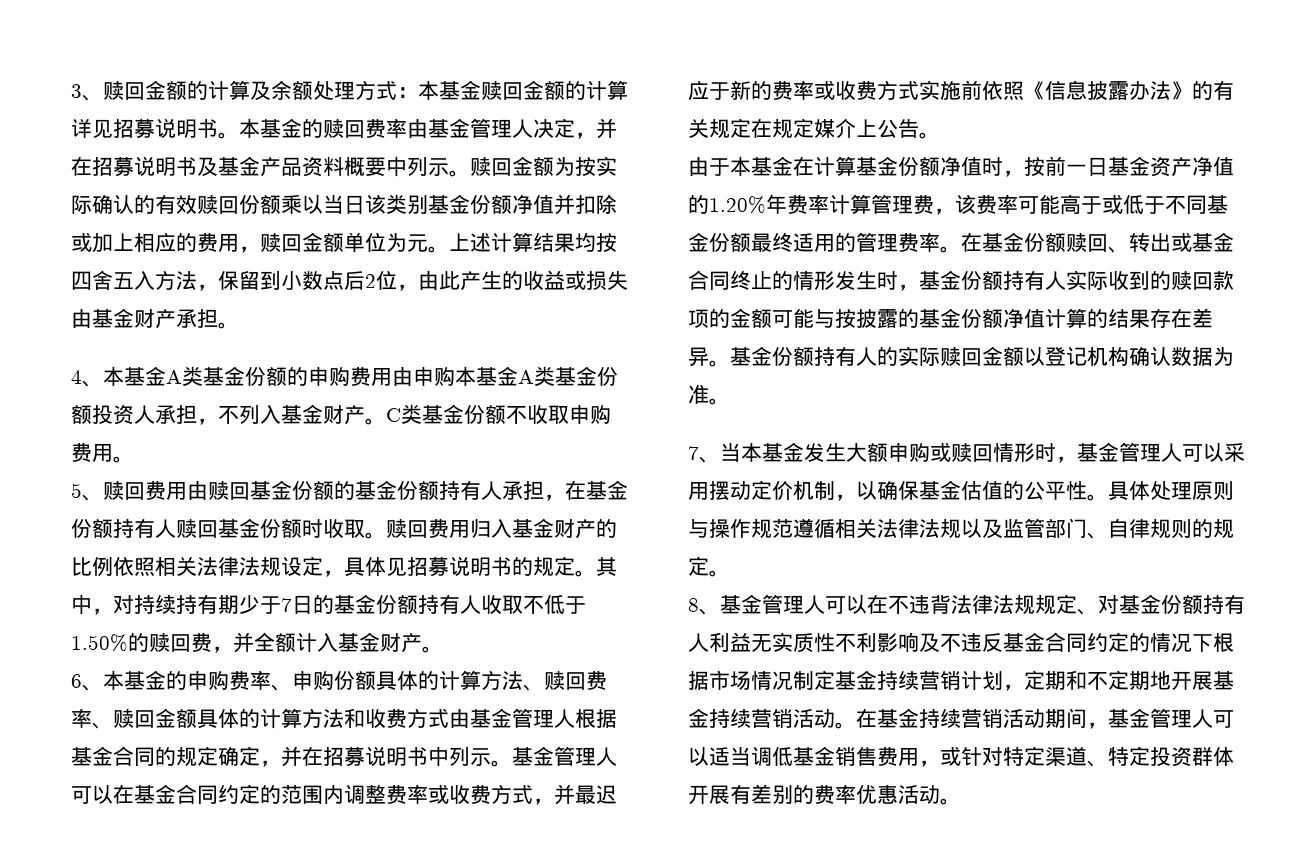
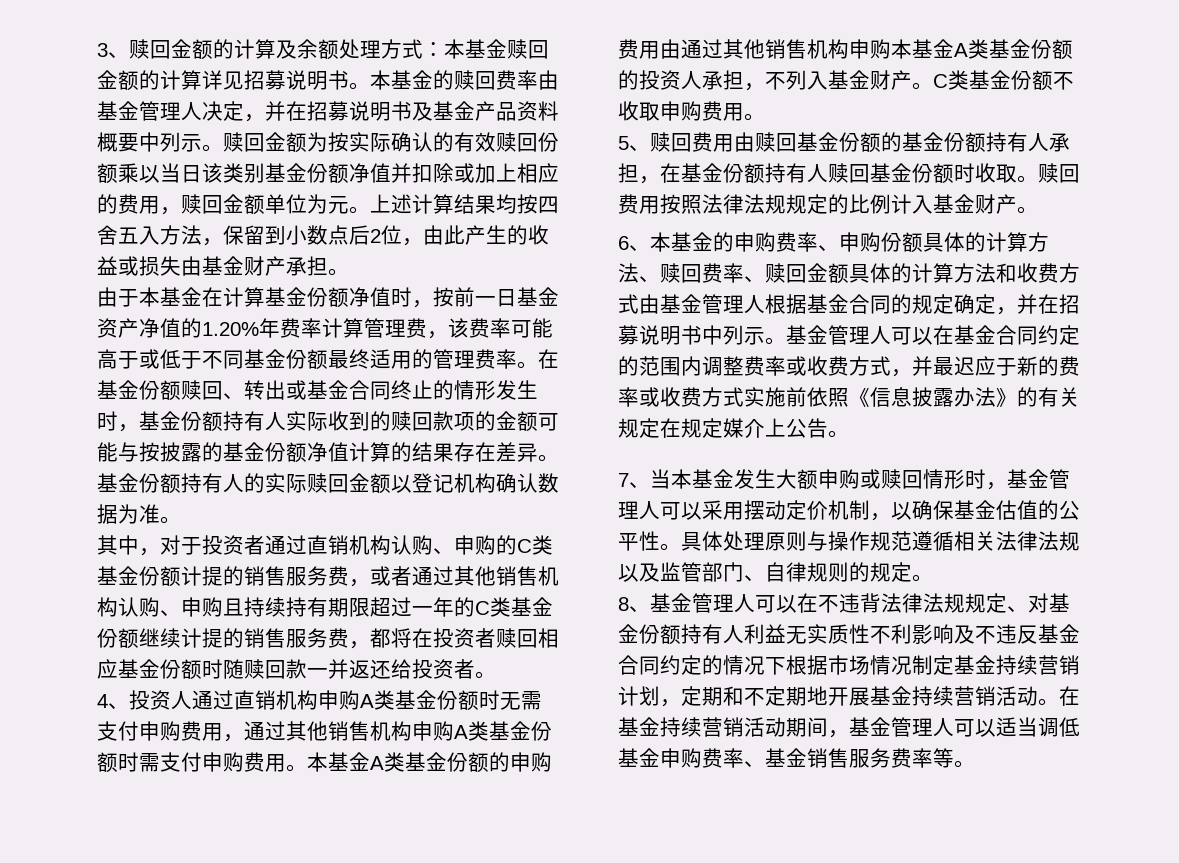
[71,366,618,387] [71,404,611,425] [71,443,134,463] [71,480,628,501] [71,518,617,539] [71,556,617,577] [71,594,586,615] [71,632,443,653] [71,670,607,691] [71,708,617,729] [71,746,617,767] [71,784,617,805] [688,80,1234,100] [688,118,940,139] // 4、本基金A类基金份额的申购费用由申购本基金A类基金份额投资人承担，不列入基金财产。C类基金份额不收取申购费用。 // 5、赎回费用由赎回基金份额的基金份额持有人承担，在基金份额持有人赎回基金份额时收取。赎回费用归入基金财产的比例依照相关法律法规设定，具体见招募说明书的规定。其中，对持续持有期少于7日的基金份额持有人收取不低于1.50%的赎回费，并全额计入基金财产。 // 6、本基金的申购费率、申购份额具体的计算方法、赎回费率、赎回金额具体的计算方法和收费方式由基金管理人根据基金合同的规定确定，并在招募说明书中列示。基金管理人可以在基金合同约定的范围内调整费率或收费方式，并最迟应于新的费率或收费方式实施前依照《信息披露办法》的有关规定在规定媒介上公告。 -> (349, 272) none
(730, 401) none -> [97,535,553,556] [97,566,559,587] [97,597,553,617] [97,628,559,649] [97,659,496,680] [97,690,542,711] [97,721,552,742] [97,752,552,773] [618,39,1073,60] [618,70,1074,91] [618,101,765,121] [618,132,1070,153] [618,163,1080,184] [618,194,1038,214] [618,232,1049,253] [618,263,1080,284] [618,294,1080,315] [618,325,1080,345] [618,356,1080,377] [618,387,1080,407] [618,418,849,438] // 其中，对于投资者通过直销机构认购、申购的C类基金份额计提的销售服务费，或者通过其他销售机构认购、申购且持续持有期限超过一年的C类基金份额继续计提的销售服务费，都将在投资者赎回相应基金份额时随赎回款一并返还给投资者。 // 4、投资人通过直销机构申购A类基金份额时无需支付申购费用，通过其他销售机构申购A类基金份额时需支付申购费用。本基金A类基金份额的申购费用由通过其他销售机构申购本基金A类基金份额的投资人承担，不列入基金财产。C类基金份额不收取申购费用。 // 5、赎回费用由赎回基金份额的基金份额持有人承担，在基金份额持有人赎回基金份额时收取。赎回费用按照法律法规规定的比例计入基金财产。 // 6、本基金的申购费率、申购份额具体的计算方法、赎回费率、赎回金额具体的计算方法和收费方式由基金管理人根据基金合同的规定确定，并在招募说明书中列示。基金管理人可以在基金合同约定的范围内调整费率或收费方式，并最迟应于新的费率或收费方式实施前依照《信息披露办法》的有关规定在规定媒介上公告。
[835,746,1234,767] [688,784,940,805] 销售费用，或针对特定渠道、特定投资群体开展有差别的费率优惠活动 -> [660,748,954,768] 申购费率、基金销售服务费率等

